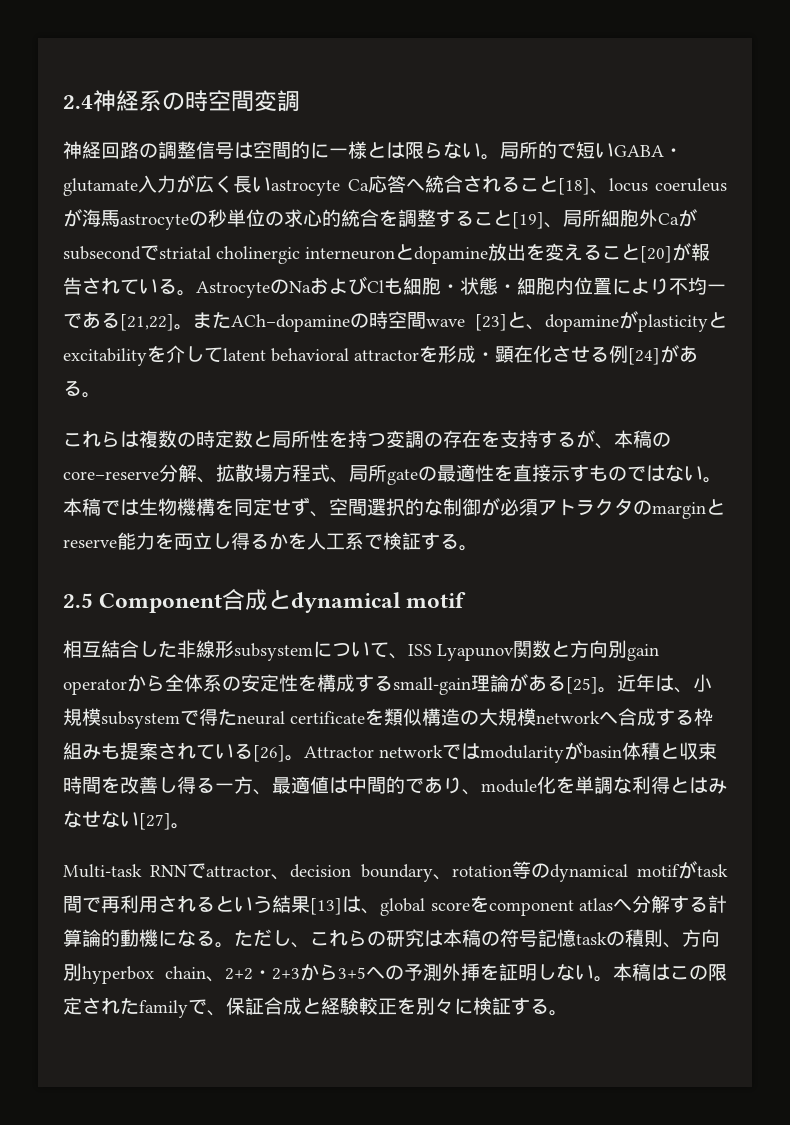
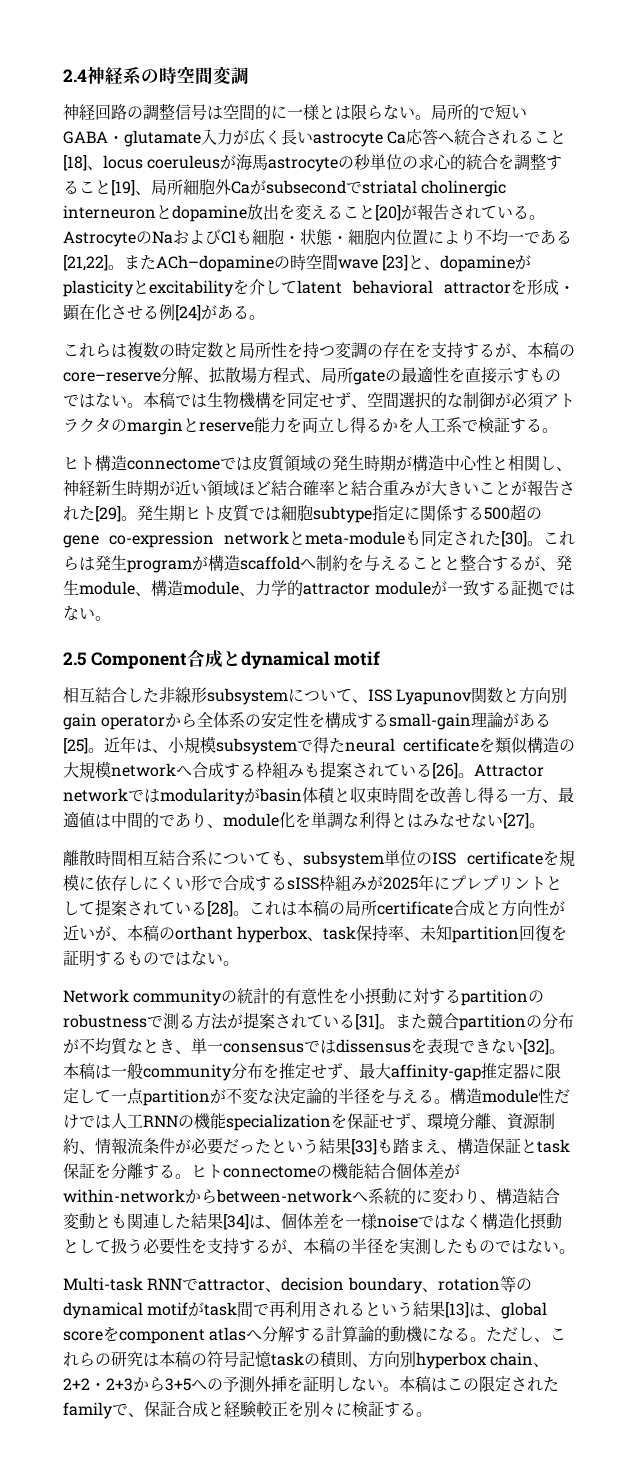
(478, 548) none -> [63,455,572,472] [63,480,575,497] [63,504,542,523] [63,530,575,548] [63,554,572,573] [63,580,575,596] [63,605,111,621] // ヒト構造connectomeでは皮質領域の発生時期が構造中心性と相関し、神経新生時期が近い領域ほど結合確率と結合重みが大きいことが報告された[29]。発生期ヒト皮質では細胞subtype指定に関係する500超のgene co-expression networkとmeta-moduleも同定された[30]。これらは発生programが構造scaffoldへ制約を与えることと整合するが、発生module、構造module、力学的attractor moduleが一致する証拠ではない。
(190, 826) none -> [63,850,575,868] [63,874,562,891] [63,899,565,917] [63,925,568,943] [63,950,239,967] [63,988,545,1006] [63,1012,574,1031] [63,1038,565,1055] [63,1063,561,1081] [63,1088,570,1106] [63,1113,555,1131] [63,1138,570,1155] [63,1163,460,1179] [63,1188,560,1204] [63,1212,562,1230] [63,1238,575,1255] // 離散時間相互結合系についても、subsystem単位のISS certificateを規模に依存しにくい形で合成するsISS枠組みが2025年にプレプリントとして提案されている[28]。これは本稿の局所certificate合成と方向性が近いが、本稿のorthant hyperbox、task保持率、未知partition回復を証明するものではない。 // Network communityの統計的有意性を小摂動に対するpartitionのrobustnessで測る方法が提案されている[31]。また競合partitionの分布が不均質なとき、単一consensusではdissensusを表現できない[32]。本稿は一般community分布を推定せず、最大affinity-gap推定器に限定して一点partitionが不変な決定論的半径を与える。構造module性だけでは人工RNNの機能specializationを保証せず、環境分離、資源制約、情報流条件が必要だったという結果[33]も踏まえ、構造保証とtask保証を分離する。ヒトconnectomeの機能結合個体差がwithin-networkからbetween-networkへ系統的に変わり、構造結合変動とも関連した結果[34]は、個体差を一様noiseではなく構造化摂動として扱う必要性を支持するが、本稿の半径を実測したものではない。

